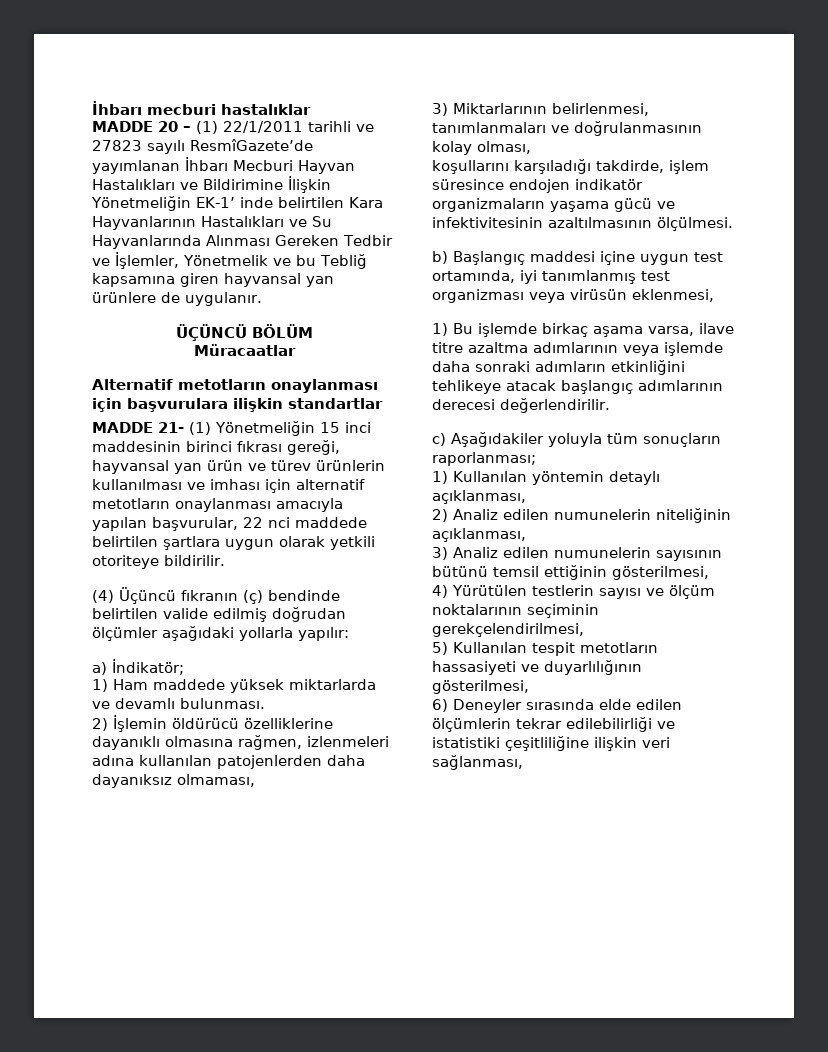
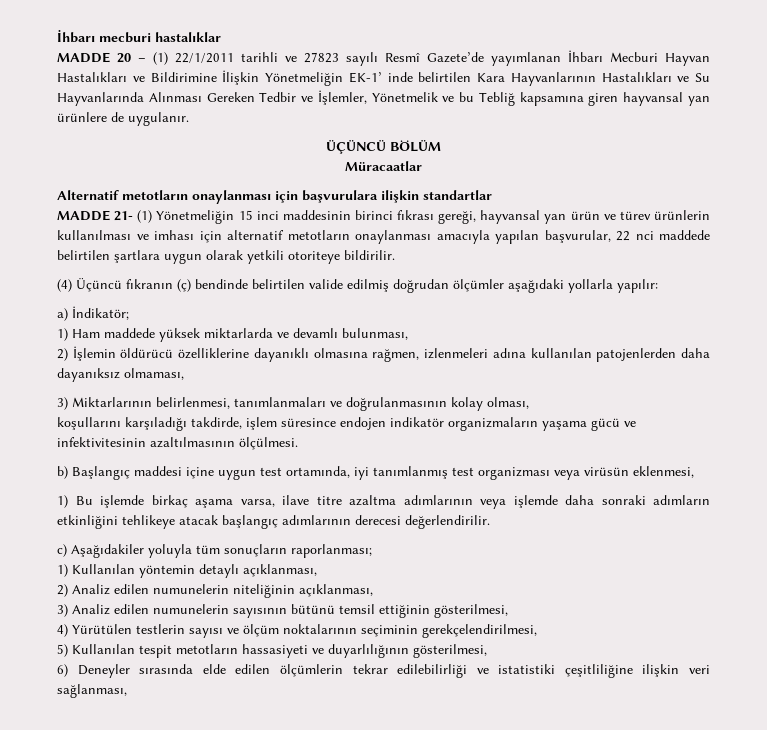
[190,139,313,151] ResmîGazete’de -> [385,52,484,63] Resmî Gazete’de
[180,698,265,709] bulunması. -> [342,328,408,340] bulunması,

